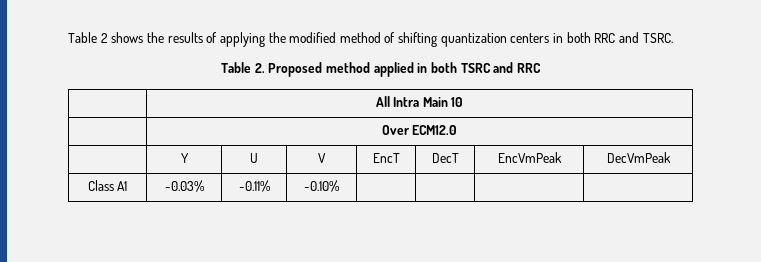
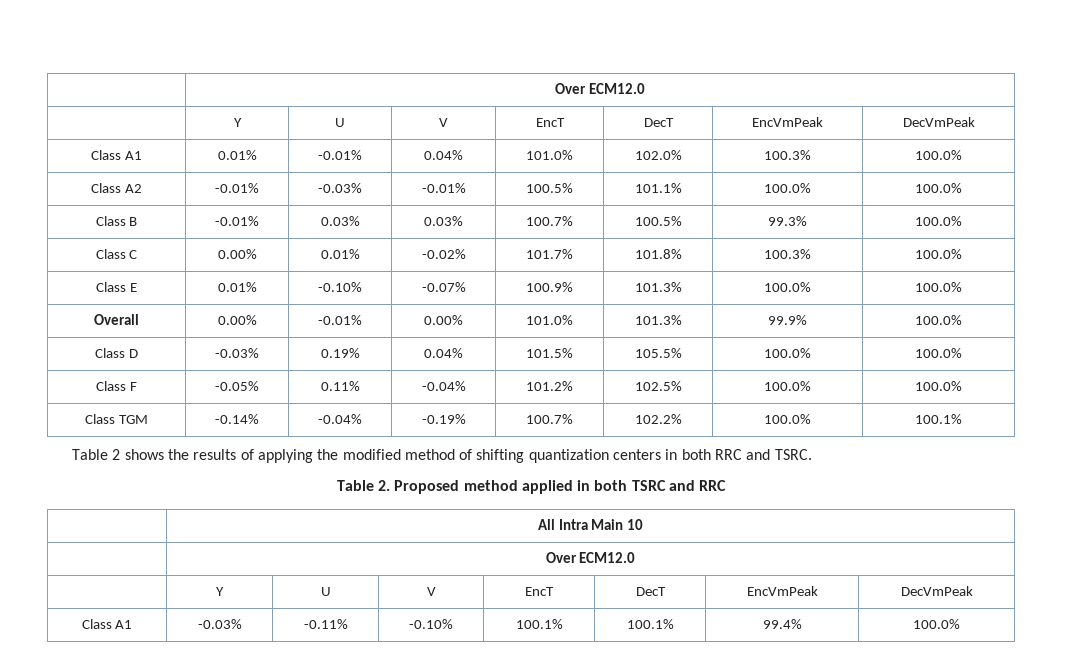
(68, 37) none -> [555,83,645,94] [233,118,242,127] [335,118,345,127] [439,118,448,127] [535,118,565,127] [643,118,674,127] [752,117,823,127] [902,117,975,127] [91,150,142,160] [217,150,257,160] [318,150,362,160] [424,150,463,160] [526,150,573,160] [634,150,682,160] [764,150,811,160] [915,150,962,160] [91,183,142,193] [215,183,259,193] [318,183,362,193] [421,183,466,193] [526,183,573,193] [634,183,682,193] [764,183,811,193] [915,183,962,193] [95,216,138,226] [215,216,259,226] [320,216,360,226] [424,216,463,226] [526,216,573,226] [634,216,682,226] [768,216,807,226] [915,216,962,226] [95,249,138,259] [217,249,257,259] [320,249,360,259] [421,249,466,259] [526,249,573,259] [634,249,682,259] [764,249,811,259] [915,249,962,259] [96,282,137,292] [217,282,257,292] [318,282,362,292] [421,282,466,292] [526,282,573,292] [634,282,682,292] [764,282,811,292] [915,282,962,292] [94,314,139,325] [217,315,257,325] [318,315,362,325] [424,315,463,325] [526,315,573,325] [634,315,682,325] [768,315,807,325] [915,315,962,325] [95,348,138,358] [215,348,259,358] [320,348,360,358] [424,348,463,358] [526,348,573,358] [634,348,682,358] [764,348,811,358] [915,348,962,358] [96,381,137,391] [215,381,259,391] [320,381,360,391] [421,381,466,391] [526,381,573,391] [634,381,682,391] [764,381,811,391] [915,381,962,391] [85,414,148,424] [215,414,259,424] [318,414,362,424] [421,414,466,424] [526,414,573,424] [634,414,682,424] [764,414,811,424] [915,414,962,424] | Over ECM12.0 // | Y | U | V | EncT | DecT | EncVmPeak | DecVmPeak // Class A1 | 0.01% | -0.01% | 0.04% | 101.0% | 102.0% | 100.3% | 100.0% // Class A2 | -0.01% | -0.03% | -0.01% | 100.5% | 101.1% | 100.0% | 100.0% // Class B | -0.01% | 0.03% | 0.03% | 100.7% | 100.5% | 99.3% | 100.0% // Class C | 0.00% | 0.01% | -0.02% | 101.7% | 101.8% | 100.3% | 100.0% // Class E | 0.01% | -0.10% | -0.07% | 100.9% | 101.3% | 100.0% | 100.0% // Overall | 0.00% | -0.01% | 0.00% | 101.0% | 101.3% | 99.9% | 100.0% // Class D | -0.03% | 0.19% | 0.04% | 101.5% | 105.5% | 100.0% | 100.0% // Class F | -0.05% | 0.11% | -0.04% | 101.2% | 102.5% | 100.0% | 100.0% // Class TGM | -0.14% | -0.04% | -0.19% | 100.7% | 102.2% | 100.0% | 100.1% //
(339, 186) | | | -> [515,619,563,629] [626,619,674,629] [762,619,802,629] [913,619,960,629] 100.1% | 100.1% | 99.4% | 100.0%

